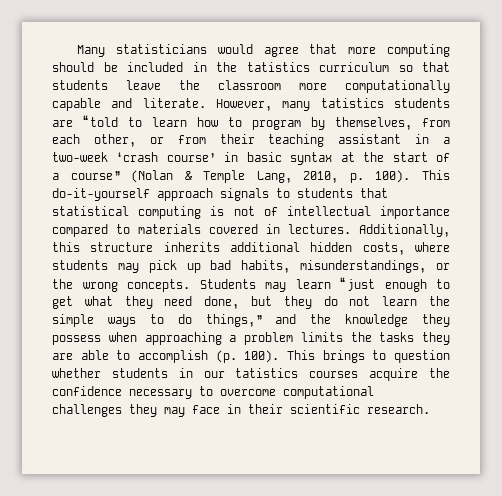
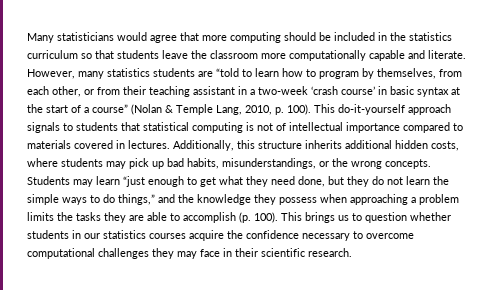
[246,62,310,72] tatistics -> [409,32,452,41] statistics
[320,98,384,108] tatistics -> [107,68,150,77] statistics
(365, 356) none -> [338,215,349,221] us
[235,368,299,378] tatistics -> [103,230,146,239] statistics

